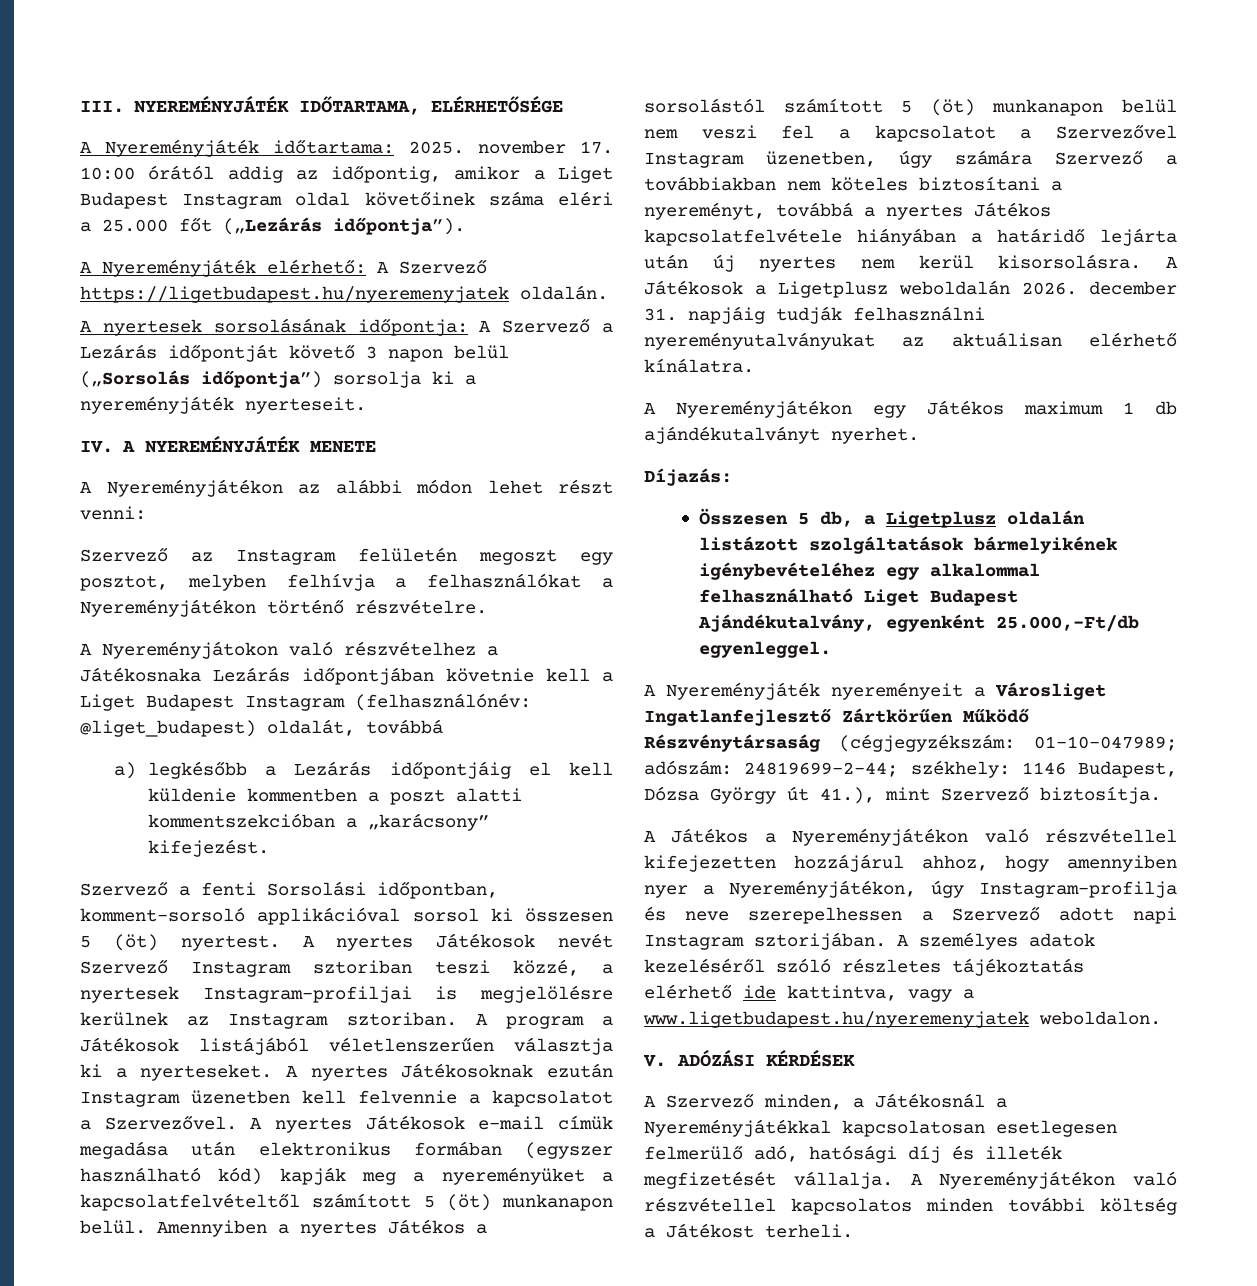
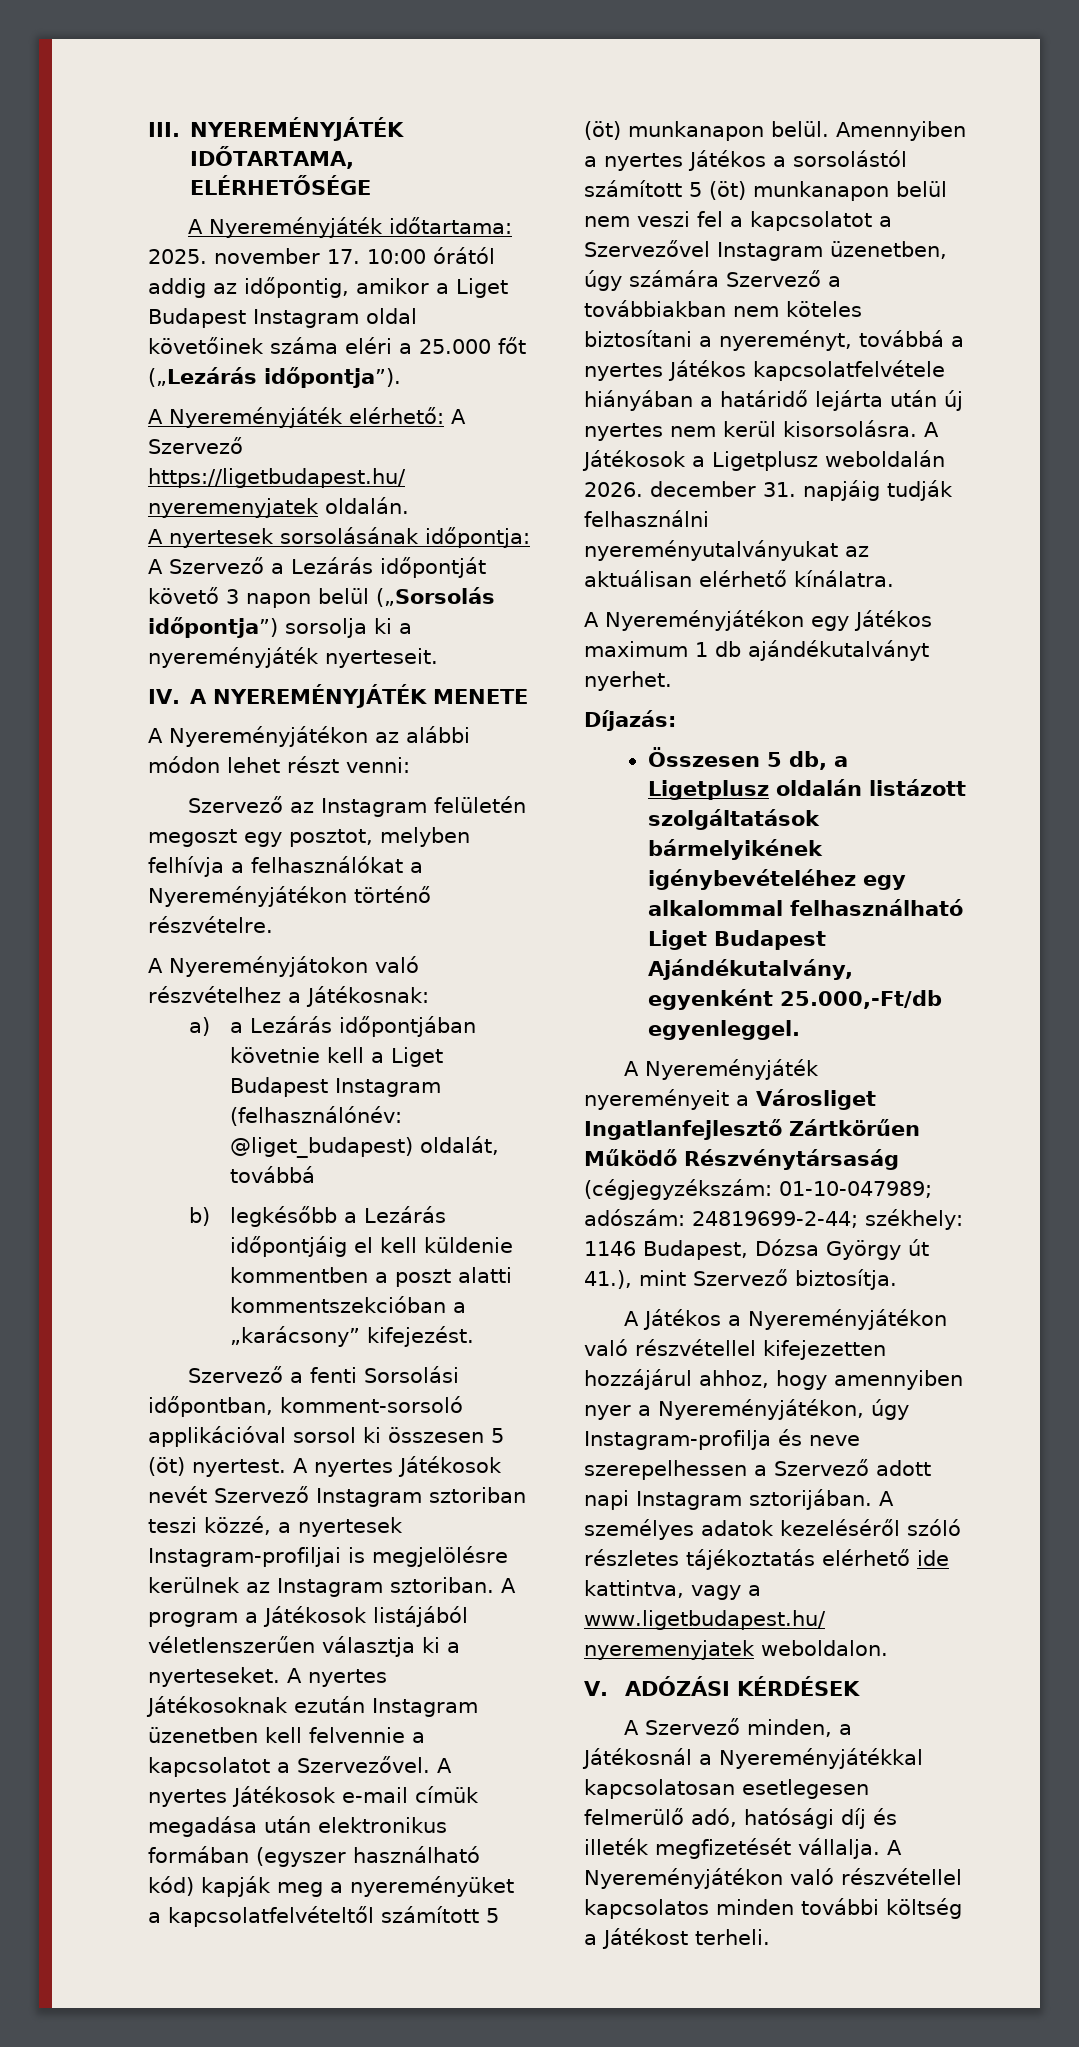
[80,667,201,682] Játékosnaka -> [306,986,429,1007] [188,1017,243,1036] Játékosnak: // a) a
[114,762,137,779] a) -> [188,1207,210,1226] b)

